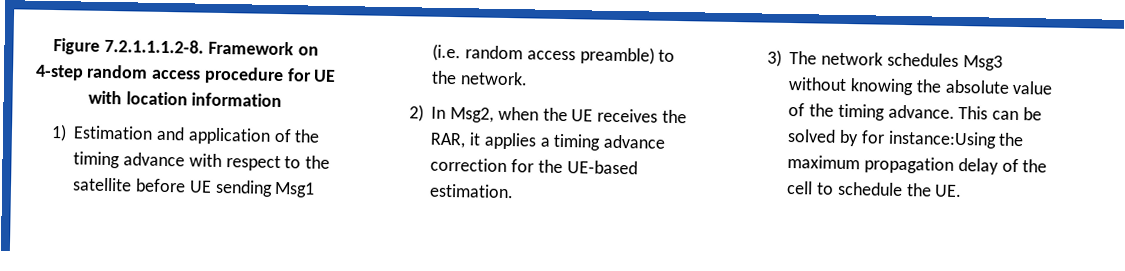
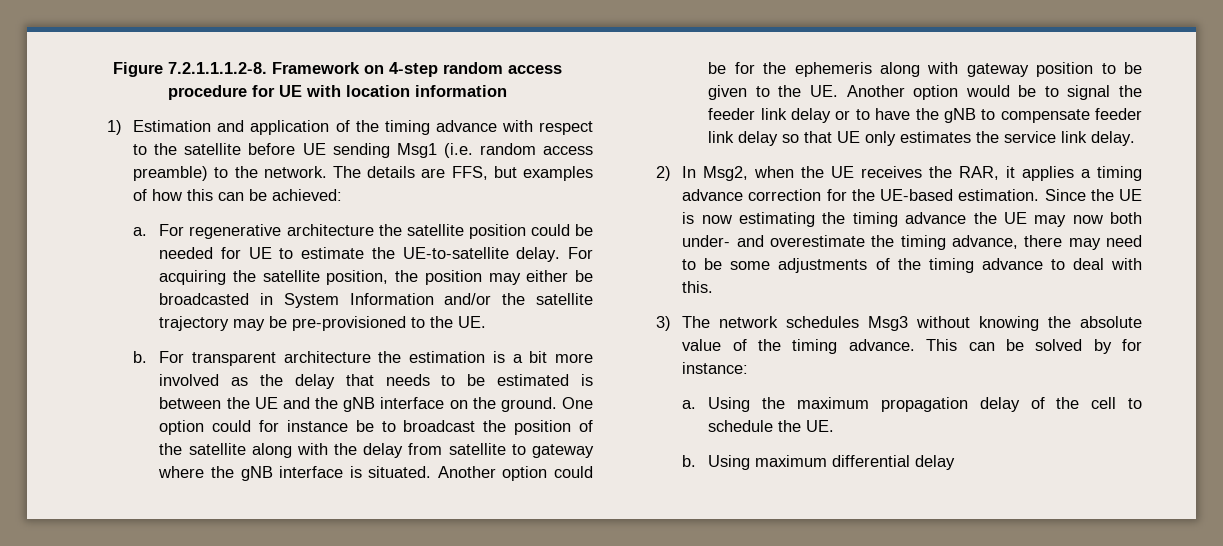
(529, 78) none -> [333,166,594,181] [133,189,343,201] [133,224,594,239] [159,247,593,262] [159,270,593,285] [159,293,593,308] [159,316,487,331] [133,351,593,366] [159,374,593,389] [159,397,593,412] [159,420,593,435] [159,443,594,458] [158,466,593,481] [708,62,1142,77] [708,85,1143,100] [708,108,1142,123] [708,131,1136,146] The details are FFS, but examples of how this can be achieved: // a. For regenerative architecture the satellite position could be needed for UE to estimate the UE-to-satellite delay. For acquiring the satellite position, the position may either be broadcasted in System Information and/or the satellite trajectory may be pre-provisioned to the UE. // b. For transparent architecture the estimation is a bit more involved as the delay that needs to be estimated is between the UE and the gNB interface on the ground. One option could for instance be to broadcast the position of the satellite along with the delay from satellite to gateway where the gNB interface is situated. Another option could be for the ephemeris along with gateway position to be given to the UE. Another option would be to signal the feeder link delay or to have the gNB to compensate feeder link delay so that UE only estimates the service link delay.
(515, 191) none -> [1044,189,1142,201] [682,212,1142,227] [682,235,1142,250] [682,258,1142,273] [682,281,714,293] Since the UE is now estimating the timing advance the UE may now both under- and overestimate the timing advance, there may need to be some adjustments of the timing advance to deal with this.
[887,130,997,149] instance:Using -> [682,362,749,374] [682,397,751,412] instance: // a. Using
(963, 191) none -> [682,455,956,470] // b. Using maximum differential delay

